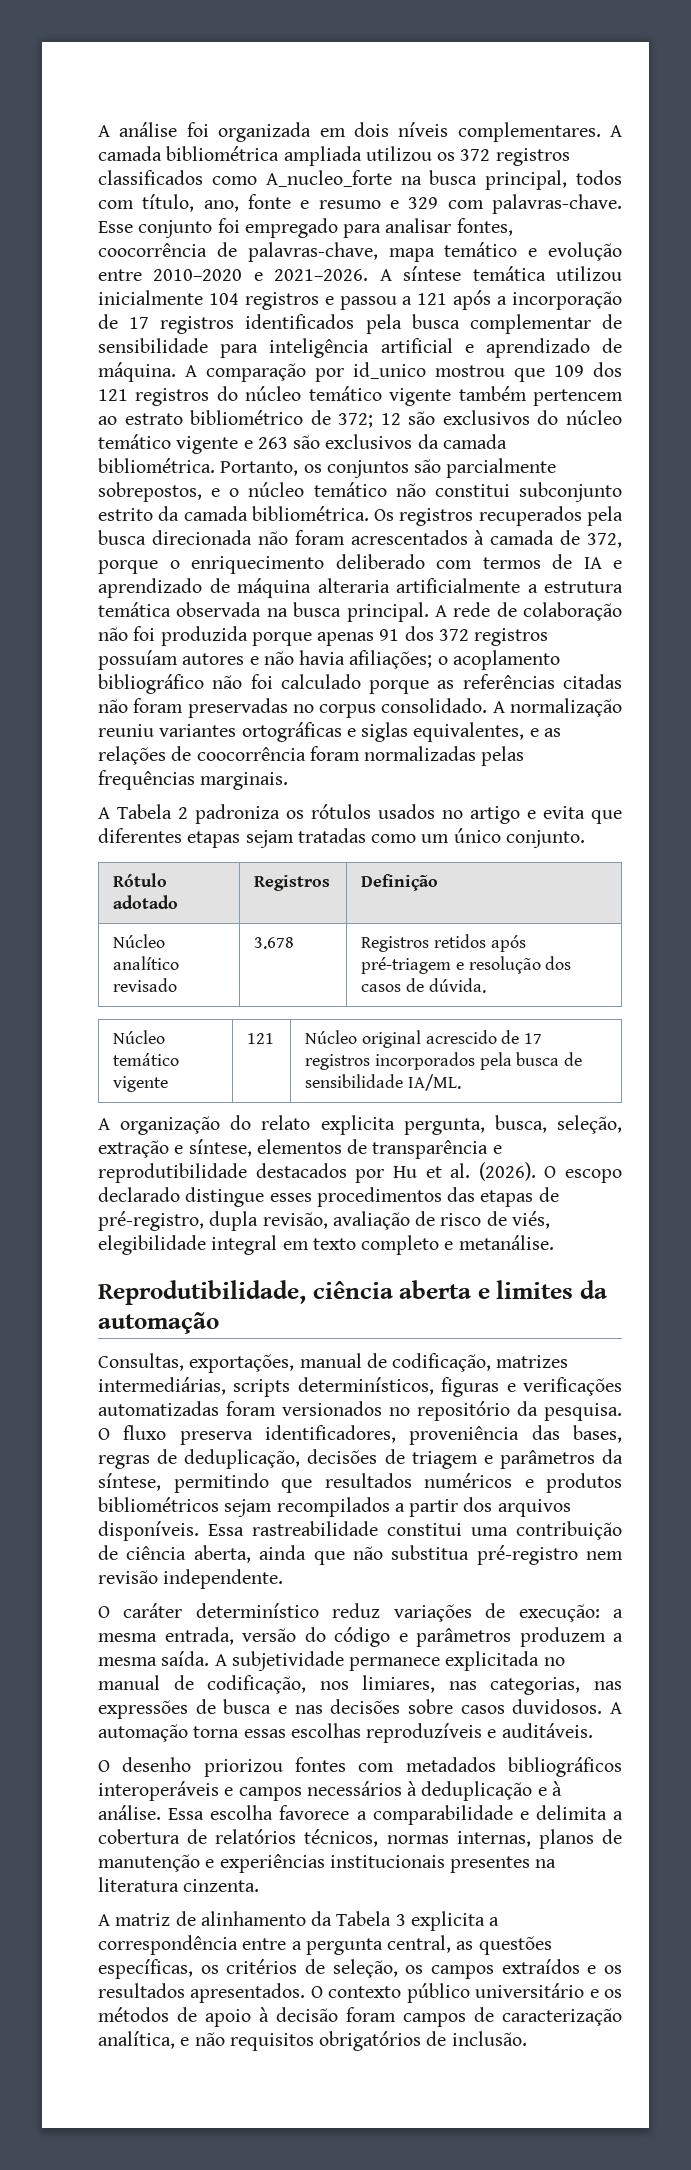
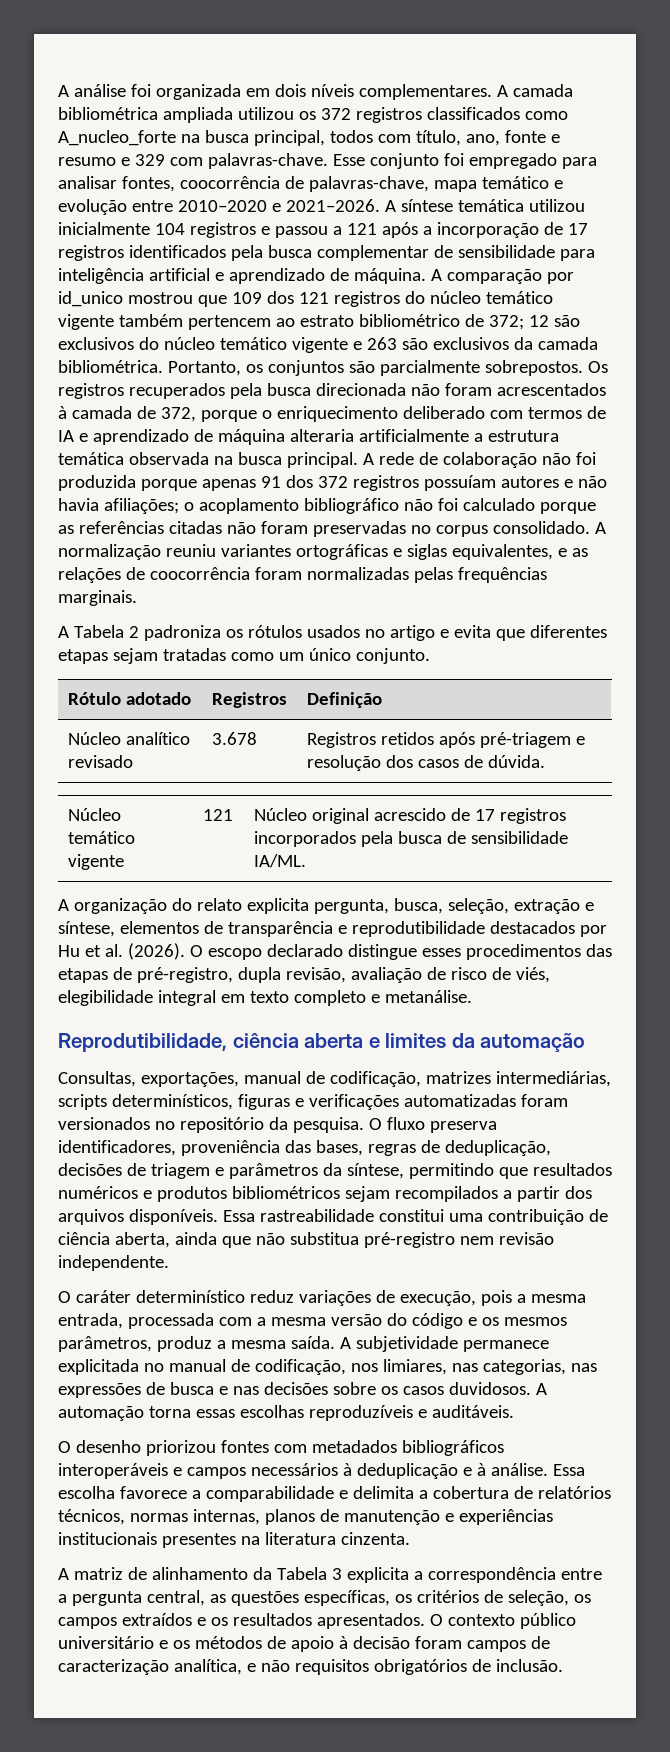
[98,482,622,502] [98,506,369,521] sobrepostos, e o núcleo temático não constitui subconjunto estrito da camada bibliométrica. -> [484,360,583,376] sobrepostos.
[518,1604,600,1622] execução: -> [399,1290,512,1306] execução, pois
[242,1627,606,1647] versão do código e parâmetros produzem -> [127,1313,567,1329] [58,1336,212,1352] processada com a mesma versão do código e os mesmos parâmetros, produz
(453, 1706) none -> [380,1386,398,1395] os

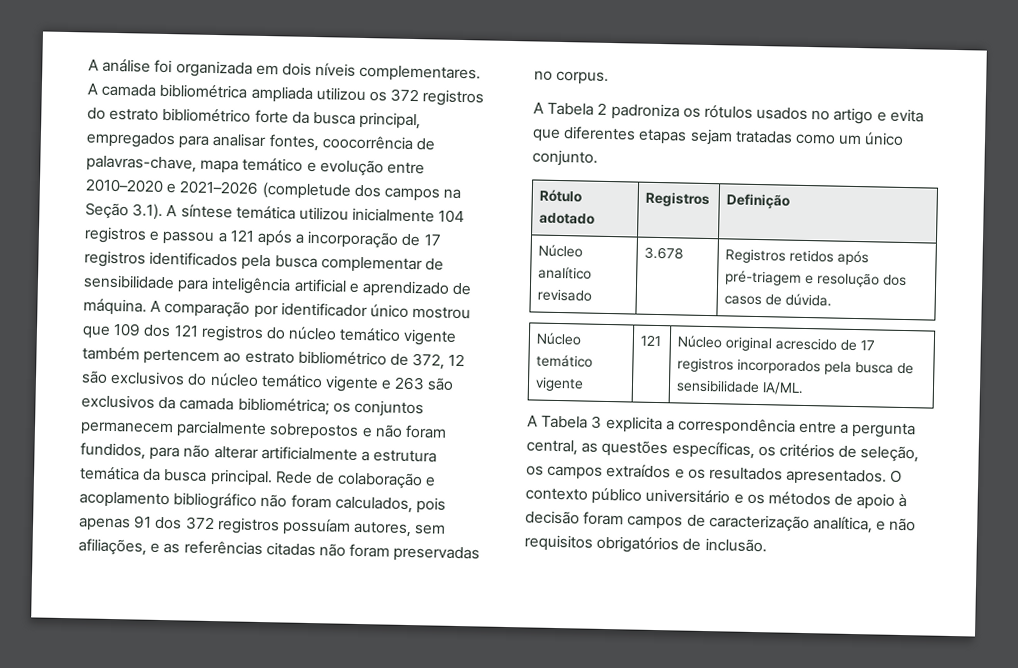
[426,107,568,120] [58,130,560,146] [58,153,557,169] classificados como A_nucleo_forte na busca principal, todos com título, ano, fonte e resumo e 329 com palavras-chave. Esse conjunto foi empregado -> [87,107,422,130] [86,131,175,149] do estrato bibliométrico forte da busca principal, empregados
[285,199,380,212] 2021–2026. -> [179,180,462,202] [85,202,164,220] 2021–2026 (completude dos campos na Seção 3.1).
[58,291,123,307] id_unico -> [280,302,409,318] identificador único
[488,315,524,330] 372; -> [412,353,446,370] 372,
[58,360,608,376] [58,383,606,399] [58,406,606,422] [58,429,559,445] [58,452,596,468] [58,475,197,491] bibliométrica. Portanto, os conjuntos são parcialmente sobrepostos. Os registros recuperados pela busca direcionada não foram acrescentados à camada de 372, porque o enriquecimento deliberado com termos de IA e aprendizado de máquina alteraria artificialmente a estrutura temática observada na busca principal. A rede de colaboração não foi produzida porque -> [237,397,424,418] [80,420,447,440] [80,442,438,463] [79,466,437,490] [79,491,446,514] bibliométrica; os conjuntos permanecem parcialmente sobrepostos e não foram fundidos, para não alterar artificialmente a estrutura temática da busca principal. Rede de colaboração e acoplamento bibliográfico não foram calculados, pois
[500,476,607,488] [58,498,596,514] autores e não havia afiliações; o acoplamento bibliográfico não foi calculado porque -> [353,520,447,538] [78,538,161,556] autores, sem afiliações, e
[435,521,606,537] [58,544,588,560] [58,567,547,583] [58,590,137,606] corpus consolidado. A normalização reuniu variantes ortográficas e siglas equivalentes, e as relações de coocorrência foram normalizadas pelas frequências marginais. -> [556,70,610,85] corpus.
[73,898,594,914] [58,921,607,937] [58,943,612,960] [58,967,550,983] [58,990,472,1006] [58,1033,586,1052] [58,1071,611,1087] [58,1094,568,1110] [58,1117,497,1133] [58,1140,551,1156] [58,1163,612,1179] [58,1186,592,1202] [58,1209,608,1225] [58,1232,554,1248] [58,1255,169,1271] [58,1290,586,1306] [58,1313,567,1329] [58,1336,549,1352] [58,1359,597,1375] [58,1382,547,1398] [58,1405,514,1421] [58,1440,504,1456] [58,1463,585,1479] [58,1486,611,1502] [58,1509,553,1525] [58,1532,410,1548] [58,1567,272,1580] organização do relato explicita pergunta, busca, seleção, extração e síntese, elementos de transparência e reprodutibilidade destacados por Hu et al. (2026). O escopo declarado distingue esses procedimentos das etapas de pré-registro, dupla revisão, avaliação de risco de viés, elegibilidade integral em texto completo e metanálise. // Reprodutibilidade, ciência aberta e limites da automação // Consultas, exportações, manual de codificação, matrizes intermediárias, scripts determinísticos, figuras e verificações automatizadas foram versionados no repositório da pesquisa. O fluxo preserva identificadores, proveniência das bases, regras de deduplicação, decisões de triagem e parâmetros da síntese, permitindo que resultados numéricos e produtos bibliométricos sejam recompilados a partir dos arquivos disponíveis. Essa rastreabilidade constitui uma contribuição de ciência aberta, ainda que não substitua pré-registro nem revisão independente. // O caráter determinístico reduz variações de execução, pois a mesma entrada, processada com a mesma versão do código e os mesmos parâmetros, produz a mesma saída. A subjetividade permanece explicitada no manual de codificação, nos limiares, nas categorias, nas expressões de busca e nas decisões sobre os casos duvidosos. A automação torna essas escolhas reproduzíveis e auditáveis. // O desenho priorizou fontes com metadados bibliográficos interoperáveis e campos necessários à deduplicação e à análise. Essa escolha favorece a comparabilidade e delimita a cobertura de relatórios técnicos, normas internas, planos de manutenção e experiências institucionais presentes na literatura cinzenta. // A matriz de alinhamento da -> (538, 421) none

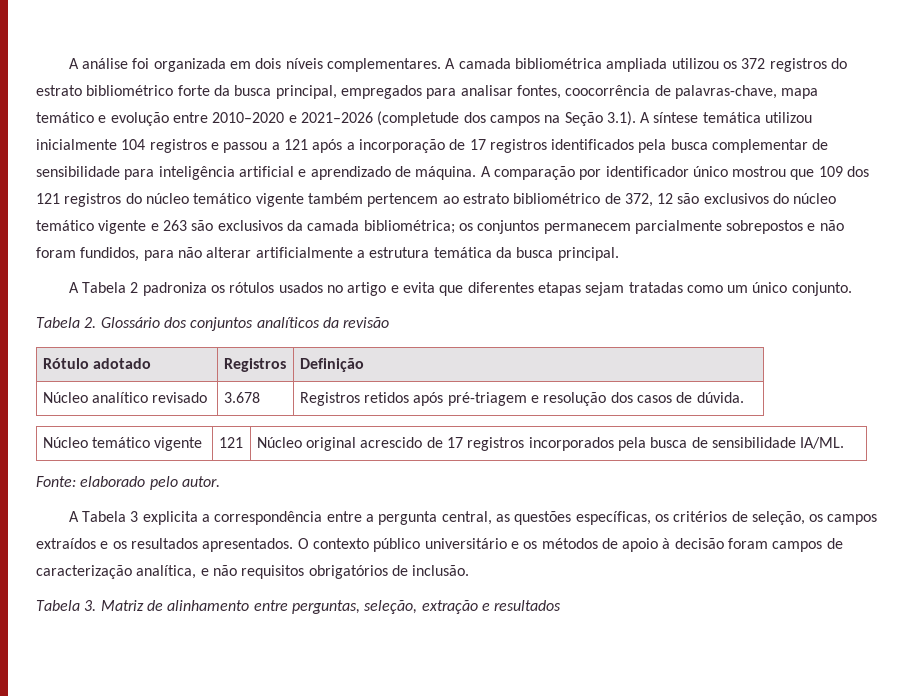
[274,471,437,490] [79,491,446,514] [78,515,447,538] [78,538,481,563] [534,70,610,85] Rede de colaboração e acoplamento bibliográfico não foram calculados, pois apenas 91 dos 372 registros possuíam autores, sem afiliações, e as referências citadas não foram preservadas no corpus. -> (619, 254) none
(598, 158) none -> [36,317,390,331] // Tabela 2. Glossário dos conjuntos analíticos da revisão
(805, 388) none -> [36,476,220,490] // Fonte: elaborado pelo autor.
(767, 545) none -> [36,600,562,614] // Tabela 3. Matriz de alinhamento entre perguntas, seleção, extração e resultados

